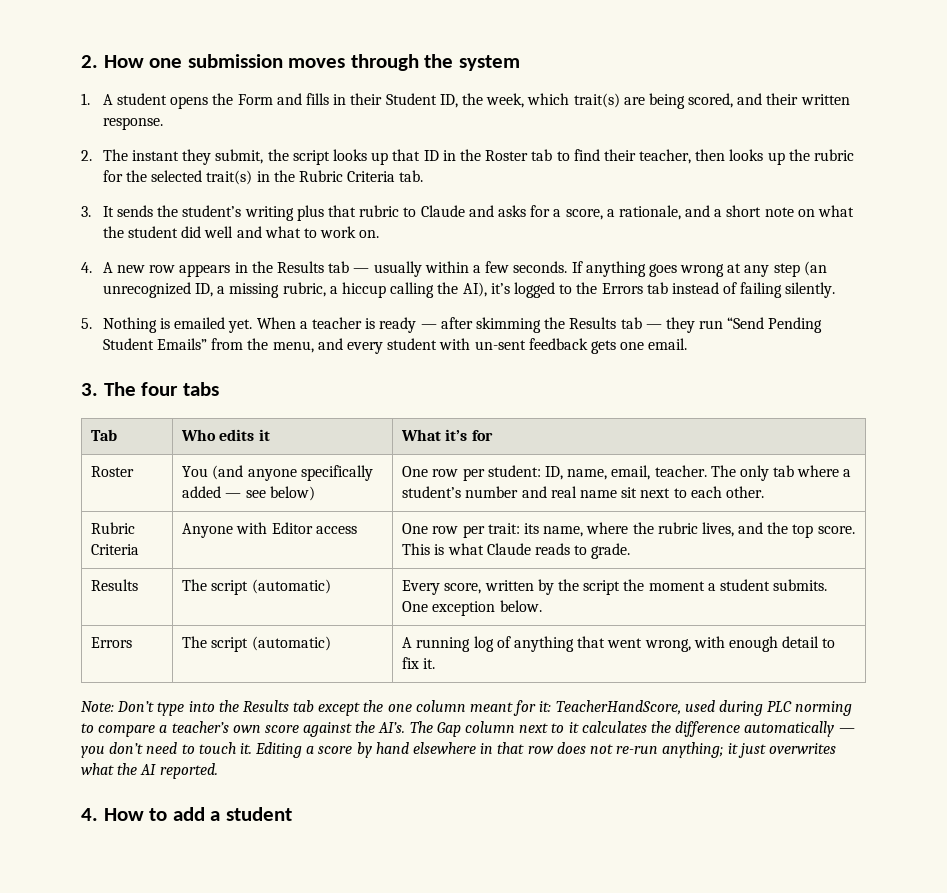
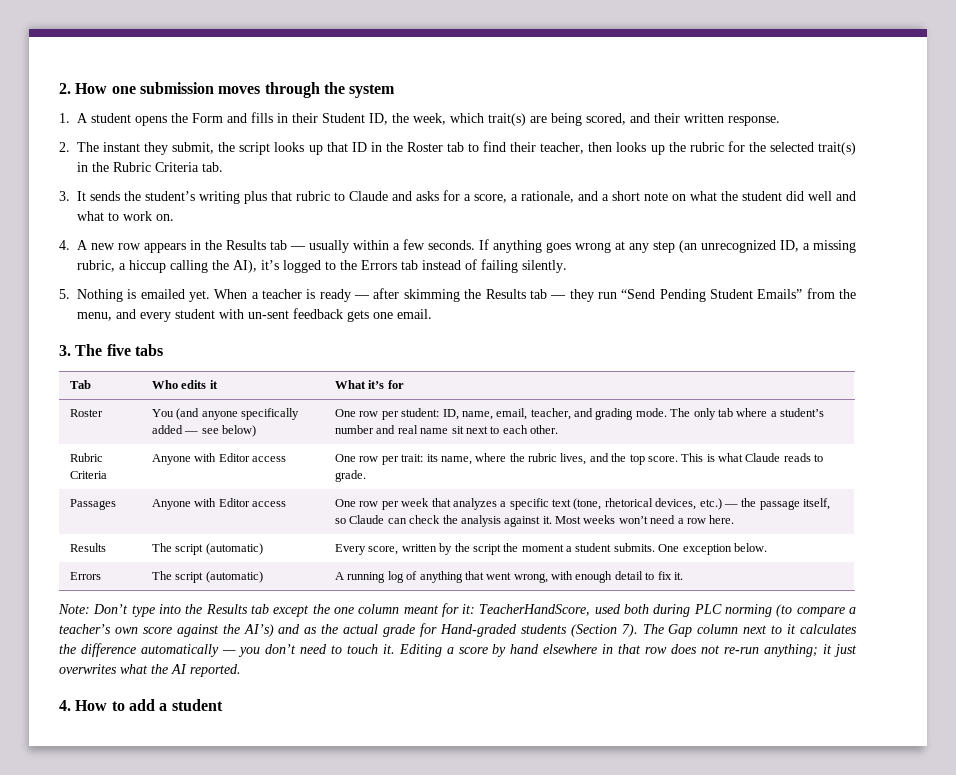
[141,382,179,396] four -> [106,344,131,356] five
[654,465,707,477] teacher. -> [530,408,667,420] teacher, and grading mode.
(631, 551) none -> [70,499,117,510] [152,498,287,510] [335,498,831,510] [335,515,735,527] // Passages | Anyone with Editor access | One row per week that analyzes a specific text (tone, rhetorical devices, etc.) — the passage itself, so Claude can check the analysis against it. Most weeks won’t need a row here.
(715, 706) none -> [624,604,650,614] both
[81,723,94,733] to -> [776,604,793,617] (to
[378,722,406,733] AI’s. -> [243,623,638,637] AI’s) and as the actual grade for Hand-graded students (Section 7).

